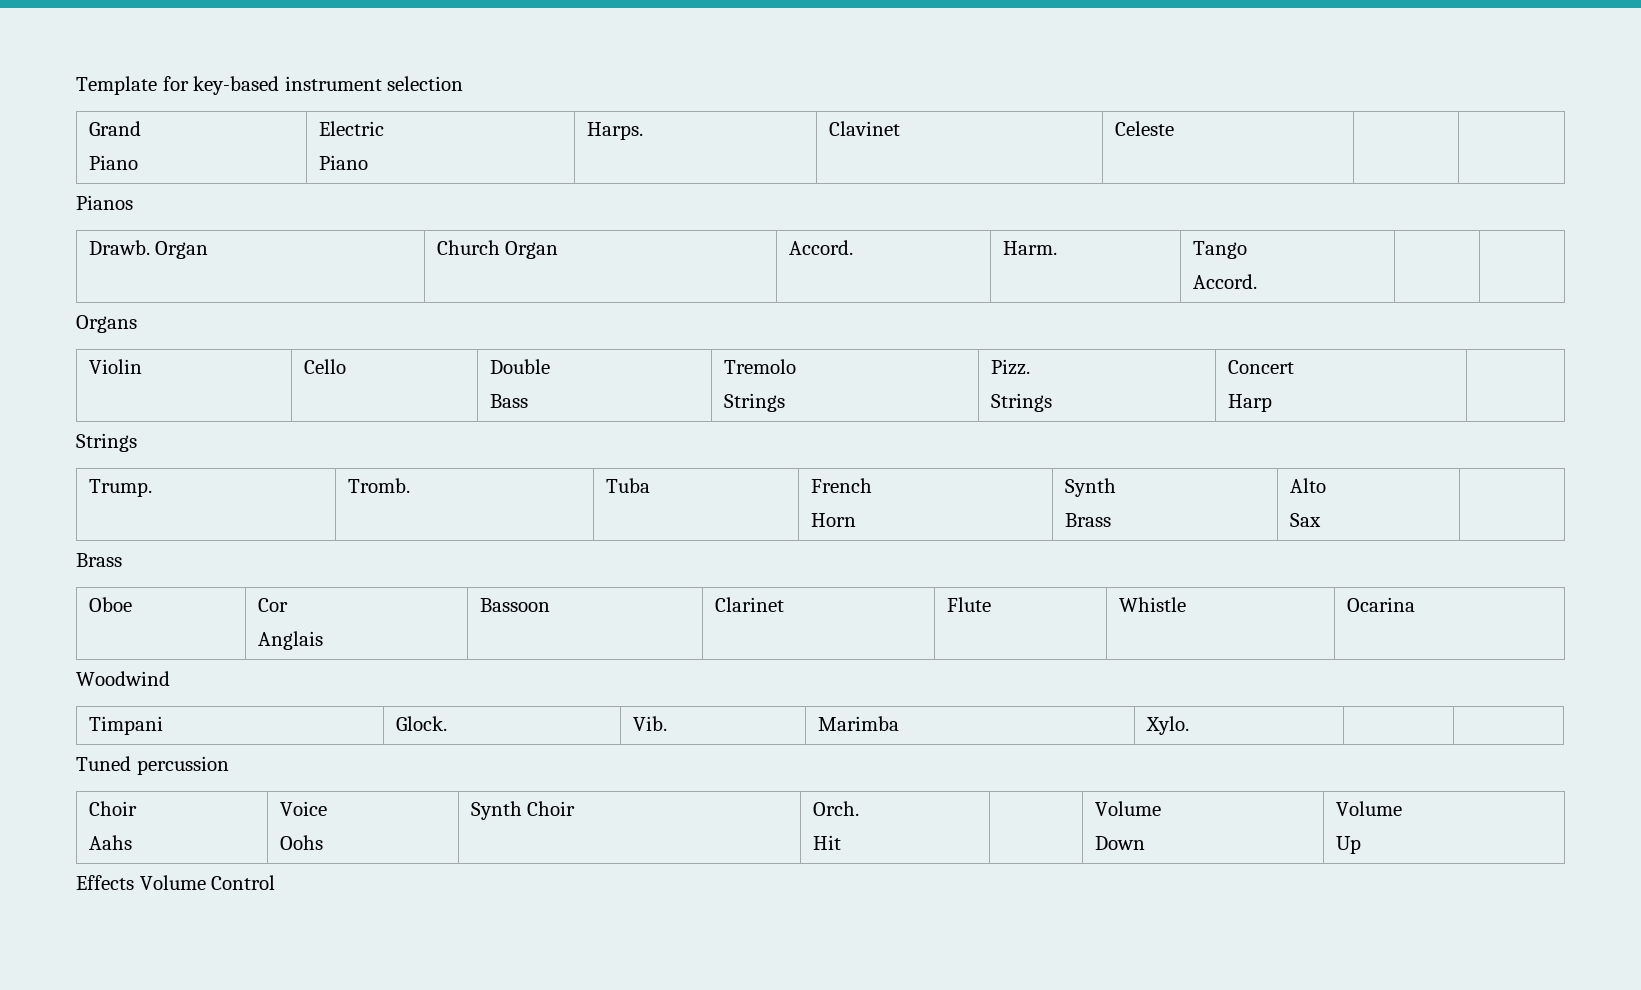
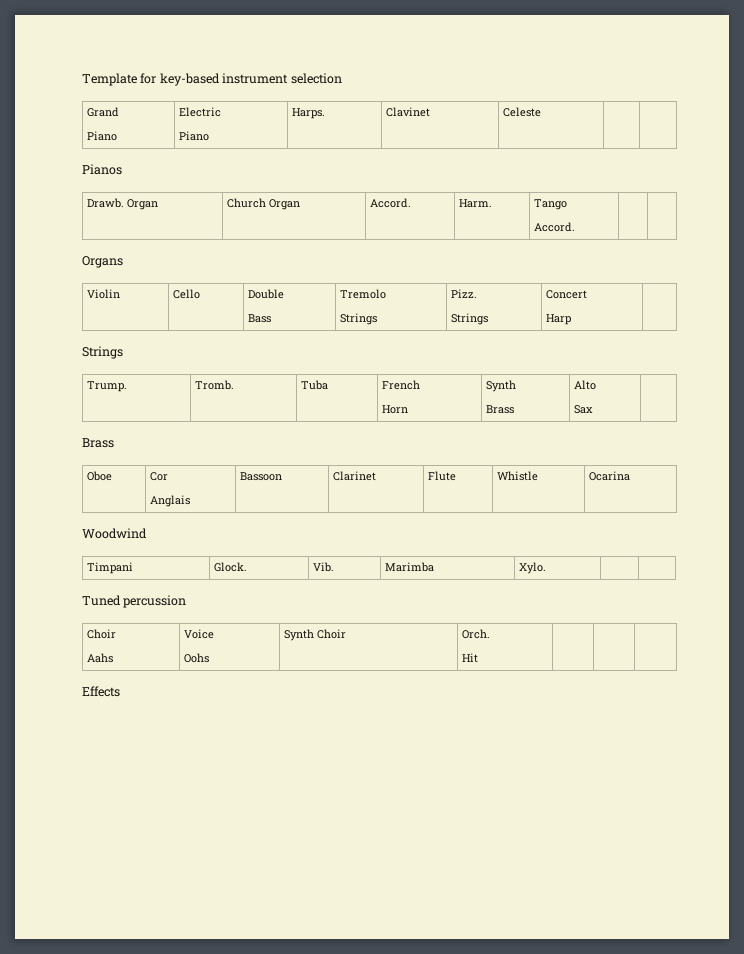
[1094,801,1161,816] [1094,836,1145,850] [1335,801,1402,816] [1335,836,1361,854] Volume // Down | Volume // Up -> (479, 658) |
[139,875,276,890] Volume Control -> (120, 691) none

